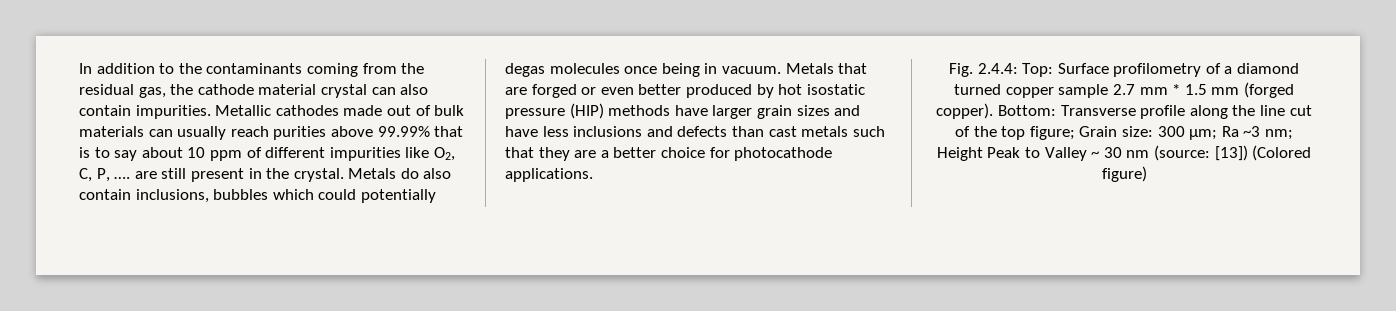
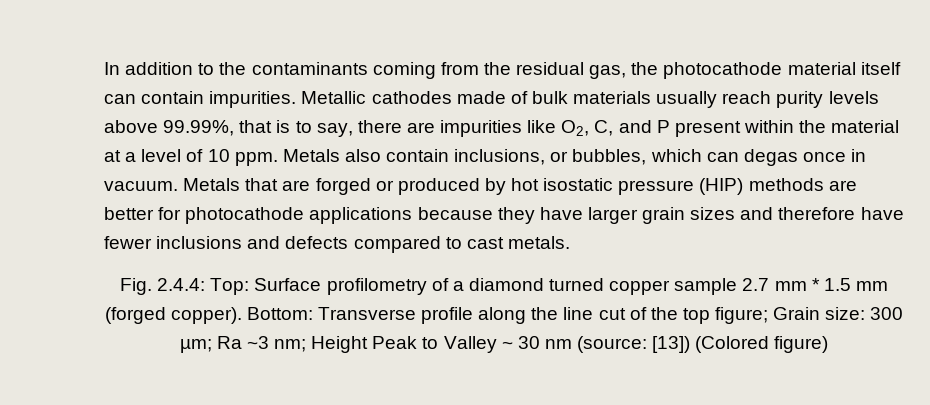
[197,84,429,98] cathode material crystal can also -> [663,62,901,79] [104,94,136,104] photocathode material itself can
[386,105,411,116] out -> (506, 97) none
[148,129,173,137] can -> (652, 97) none
[273,126,464,140] [79,147,455,161] [79,168,452,182] [79,189,436,203] [505,63,700,77] purities above 99.99% that is to say about 10 ppm of different impurities like O2, C, P, …. are still present in the crystal. Metals do also contain inclusions, bubbles which could potentially degas molecules once being -> [776,91,879,108] [104,120,900,137] [104,149,846,166] purity levels above 99.99%, that is to say, there are impurities like O2, C, and P present within the material at a level of 10 ppm. Metals also contain inclusions, or bubbles, which can degas once
[600,84,682,95] even better -> (394, 185) none
(671, 110) none -> [828,180,857,191] [104,207,535,224] are better for photocathode applications because they
[505,126,885,137] [505,147,833,161] [505,168,593,182] have less inclusions and defects than cast metals such that they are a better choice for photocathode applications. -> [778,207,904,220] [104,236,570,253] therefore have fewer inclusions and defects compared to cast metals.

